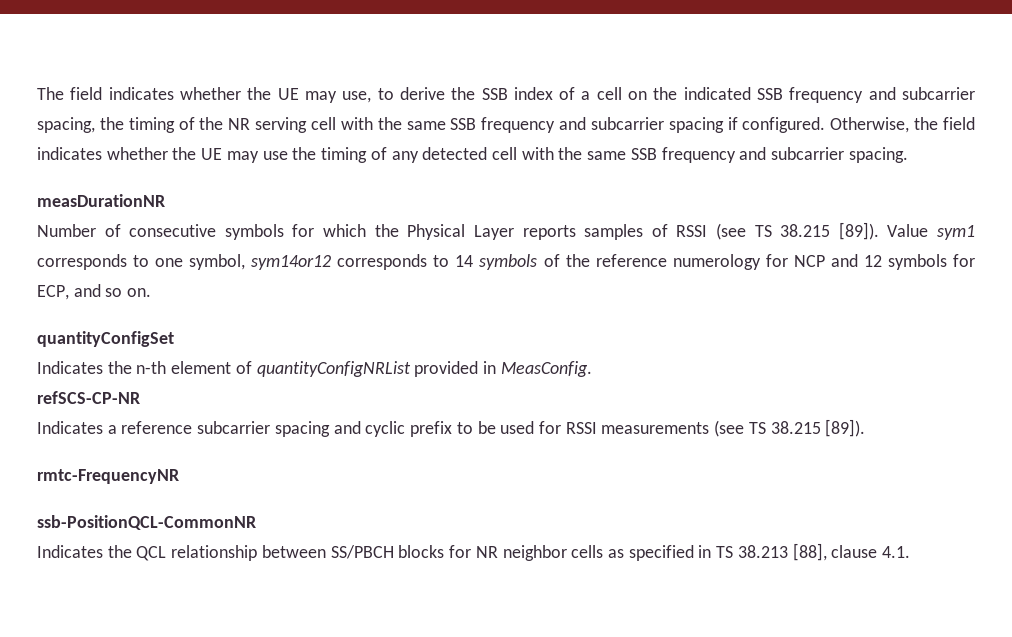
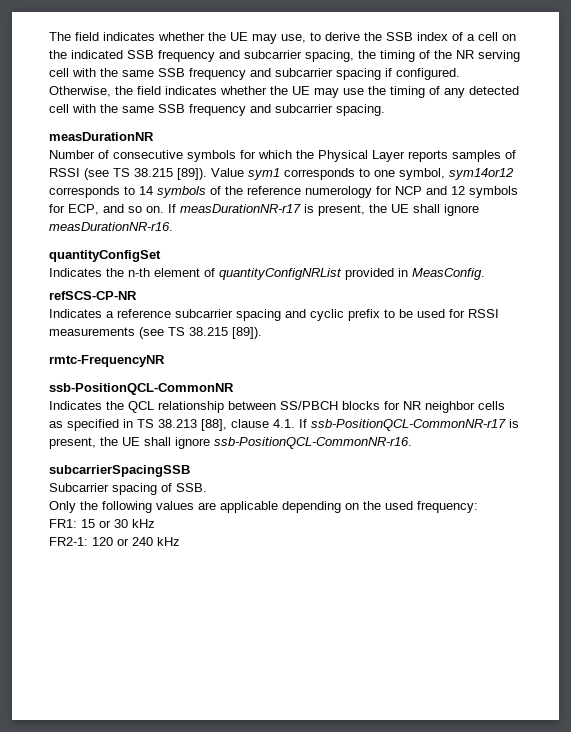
(152, 292) none -> [168,204,479,216] [49,222,173,231] If measDurationNR-r17 is present, the UE shall ignore measDurationNR-r16.
(911, 552) none -> [299,419,519,431] [49,437,412,449] [49,465,190,477] [49,483,207,495] [49,501,478,513] [49,519,155,528] [49,537,180,546] If ssb-PositionQCL-CommonNR-r17 is present, the UE shall ignore ssb-PositionQCL-CommonNR-r16. // subcarrierSpacingSSB // Subcarrier spacing of SSB. // Only the following values are applicable depending on the used frequency: // FR1: 15 or 30 kHz // FR2-1: 120 or 240 kHz

